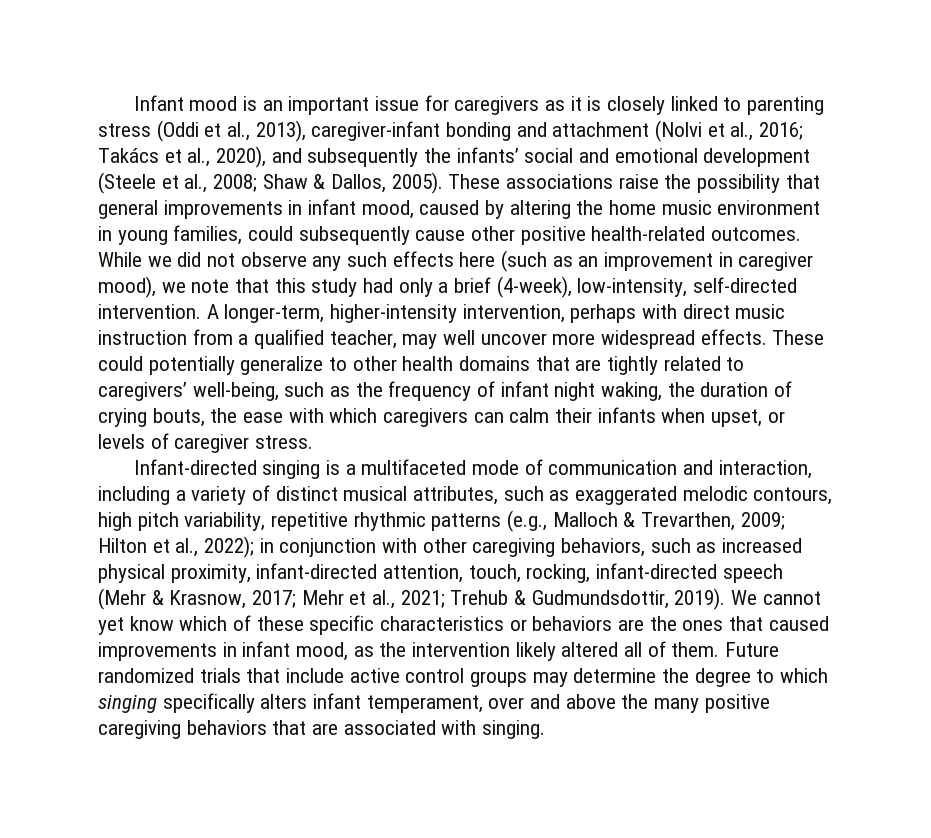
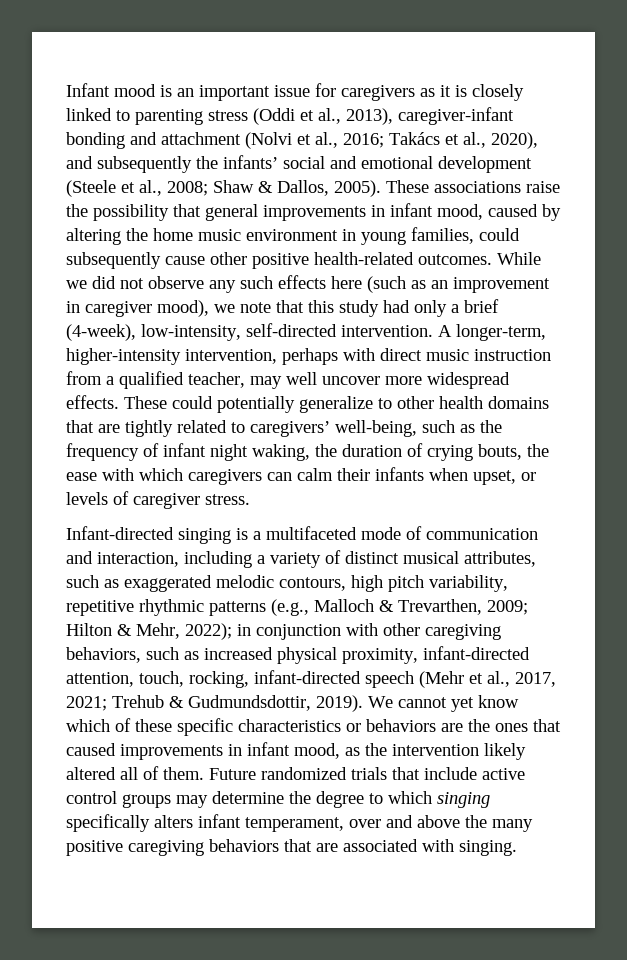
[152,538,199,557] et al., -> [117,623,180,639] & Mehr,
[151,590,396,609] & Krasnow, 2017; Mehr et al., -> [469,671,556,687] et al., 2017,

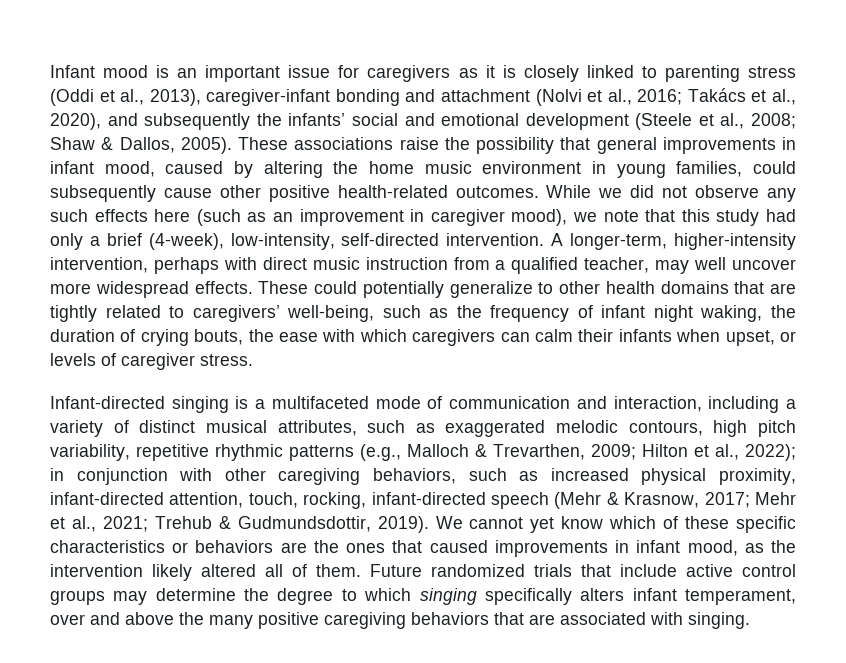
[117,623,180,639] & Mehr, -> [694,444,739,460] et al.,
[469,671,556,687] et al., 2017, -> [606,492,796,508] [50,516,96,532] & Krasnow, 2017; Mehr et al.,

